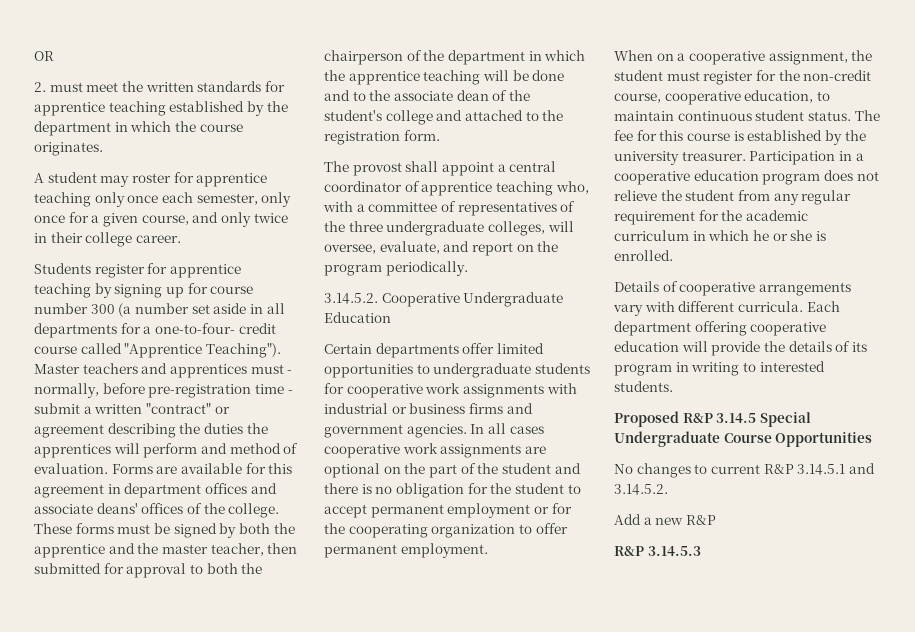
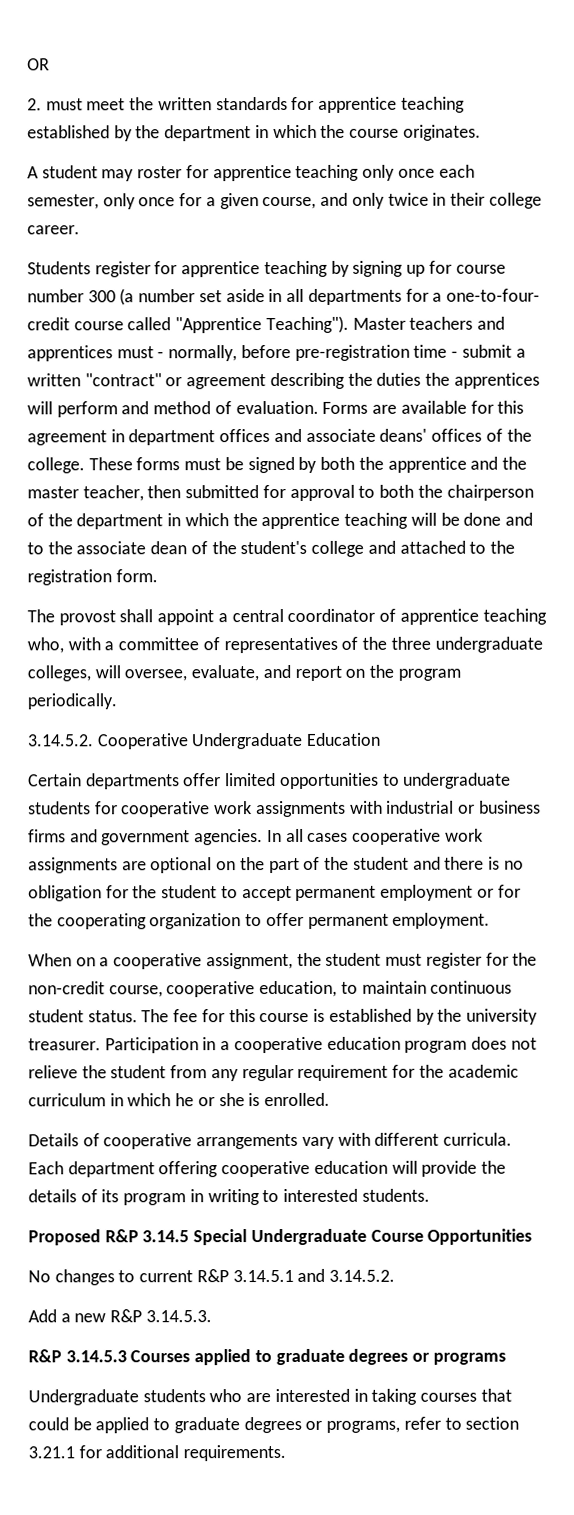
(716, 520) none -> [145,1310,212,1323] 3.14.5.3.
(701, 551) none -> [130,1348,506,1366] [28,1388,512,1406] [28,1416,520,1434] [28,1445,287,1462] Courses applied to graduate degrees or programs // Undergraduate students who are interested in taking courses that could be applied to graduate degrees or programs, refer to section 3.21.1 for additional requirements.

